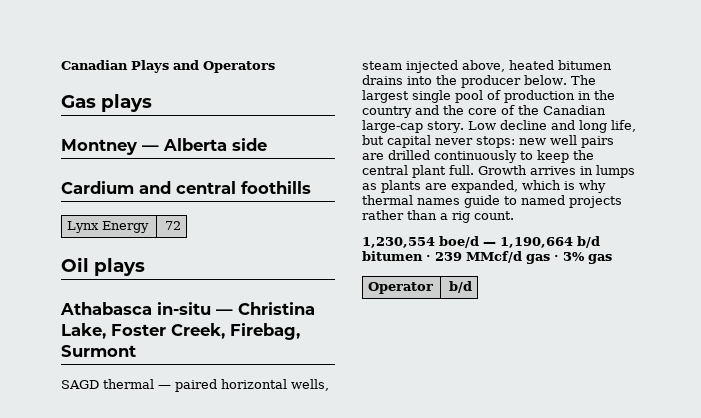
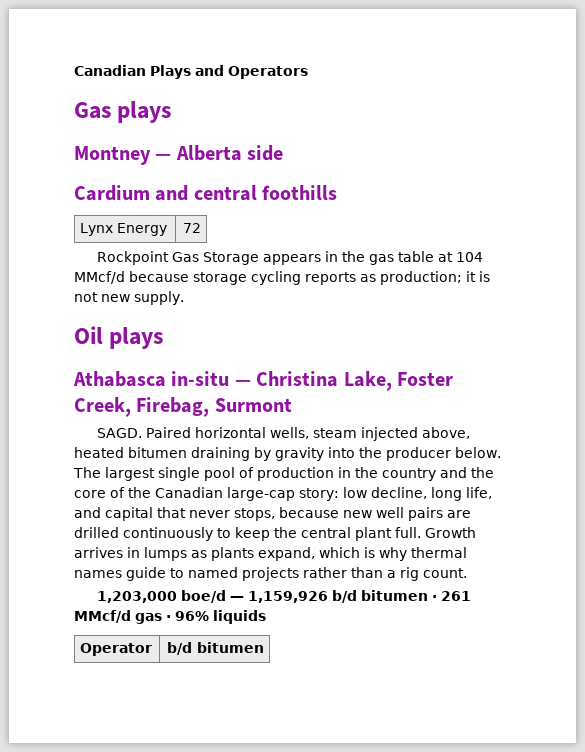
(181, 225) none -> [96,251,483,265] [74,271,490,285] [74,291,184,305] // Rockpoint Gas Storage appears in the gas table at 104 MMcf/d because storage cycling reports as production; it is not new supply.
[61,379,217,392] SAGD thermal — paired -> [96,427,191,438] SAGD. Paired
[362,75,403,85] drains -> [191,447,324,461] draining by gravity
[427,120,636,133] [362,135,515,148] story. Low decline and long life, but capital never stops: -> [299,487,492,501] [74,507,339,521] story: low decline, long life, and capital that never stops, because
[425,180,518,193] are expanded, -> [258,547,315,561] expand,
[362,237,435,248] 1,230,554 -> [96,591,177,603] 1,203,000
[500,237,573,248] 1,190,664 -> [247,591,328,603] 1,159,926
[435,252,462,261] 239 -> [440,591,471,601] 261
[563,252,612,264] 3% gas -> [175,610,266,624] 96% liquids
(472, 287) none -> [196,642,264,653] bitumen

